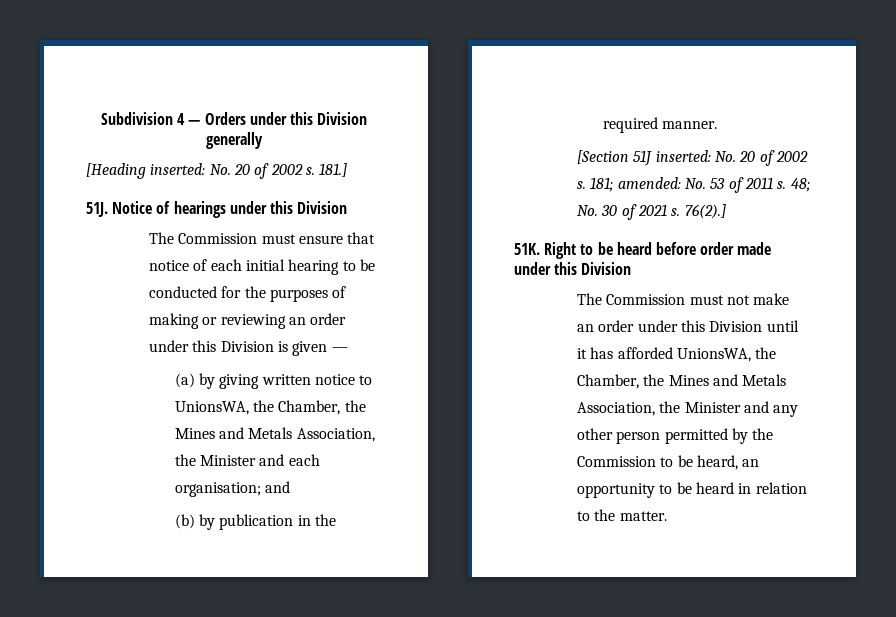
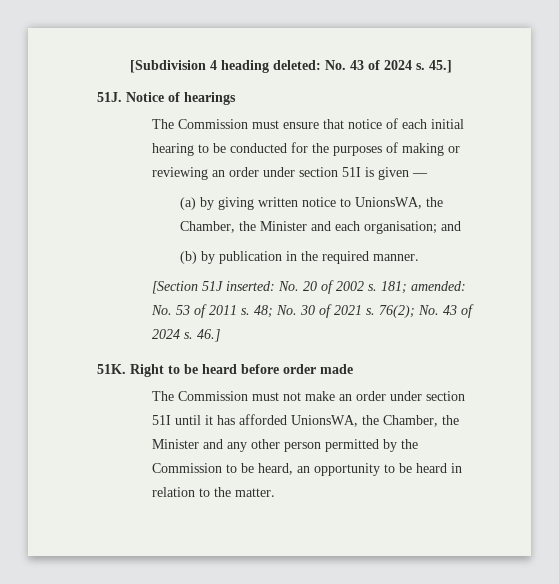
[100,112,368,125] [206,132,263,149] [86,163,348,179] Subdivision 4 — Orders under this Division generally // [Heading inserted: No. 20 of 2002 s. 181.] -> [130,60,452,73] [Subdivision 4 heading deleted: No. 43 of 2024 s. 45.]
[229,201,348,214] under this Division -> (236, 98) none
[192,340,274,352] this Division -> [299,167,362,177] section 51I
[174,427,375,442] [174,454,196,466] Mines and Metals Association, the -> (256, 226) none
[684,204,726,219] 76(2).] -> [379,304,475,318] [152,329,221,342] 76(2); No. 43 of 2024 s. 46.]
[514,262,632,275] under this Division -> (353, 369) none
[681,320,763,332] this Division -> [426,391,466,401] [152,415,172,425] section 51I
[668,374,787,386] [577,401,681,416] Mines and Metals Association, the -> (460, 420) none

